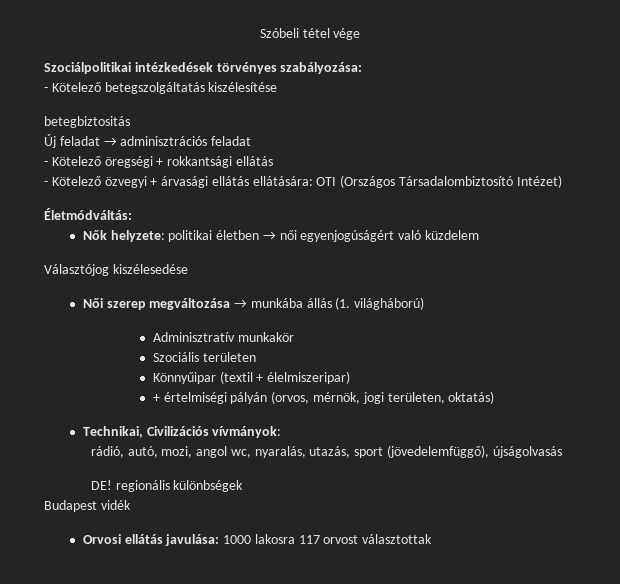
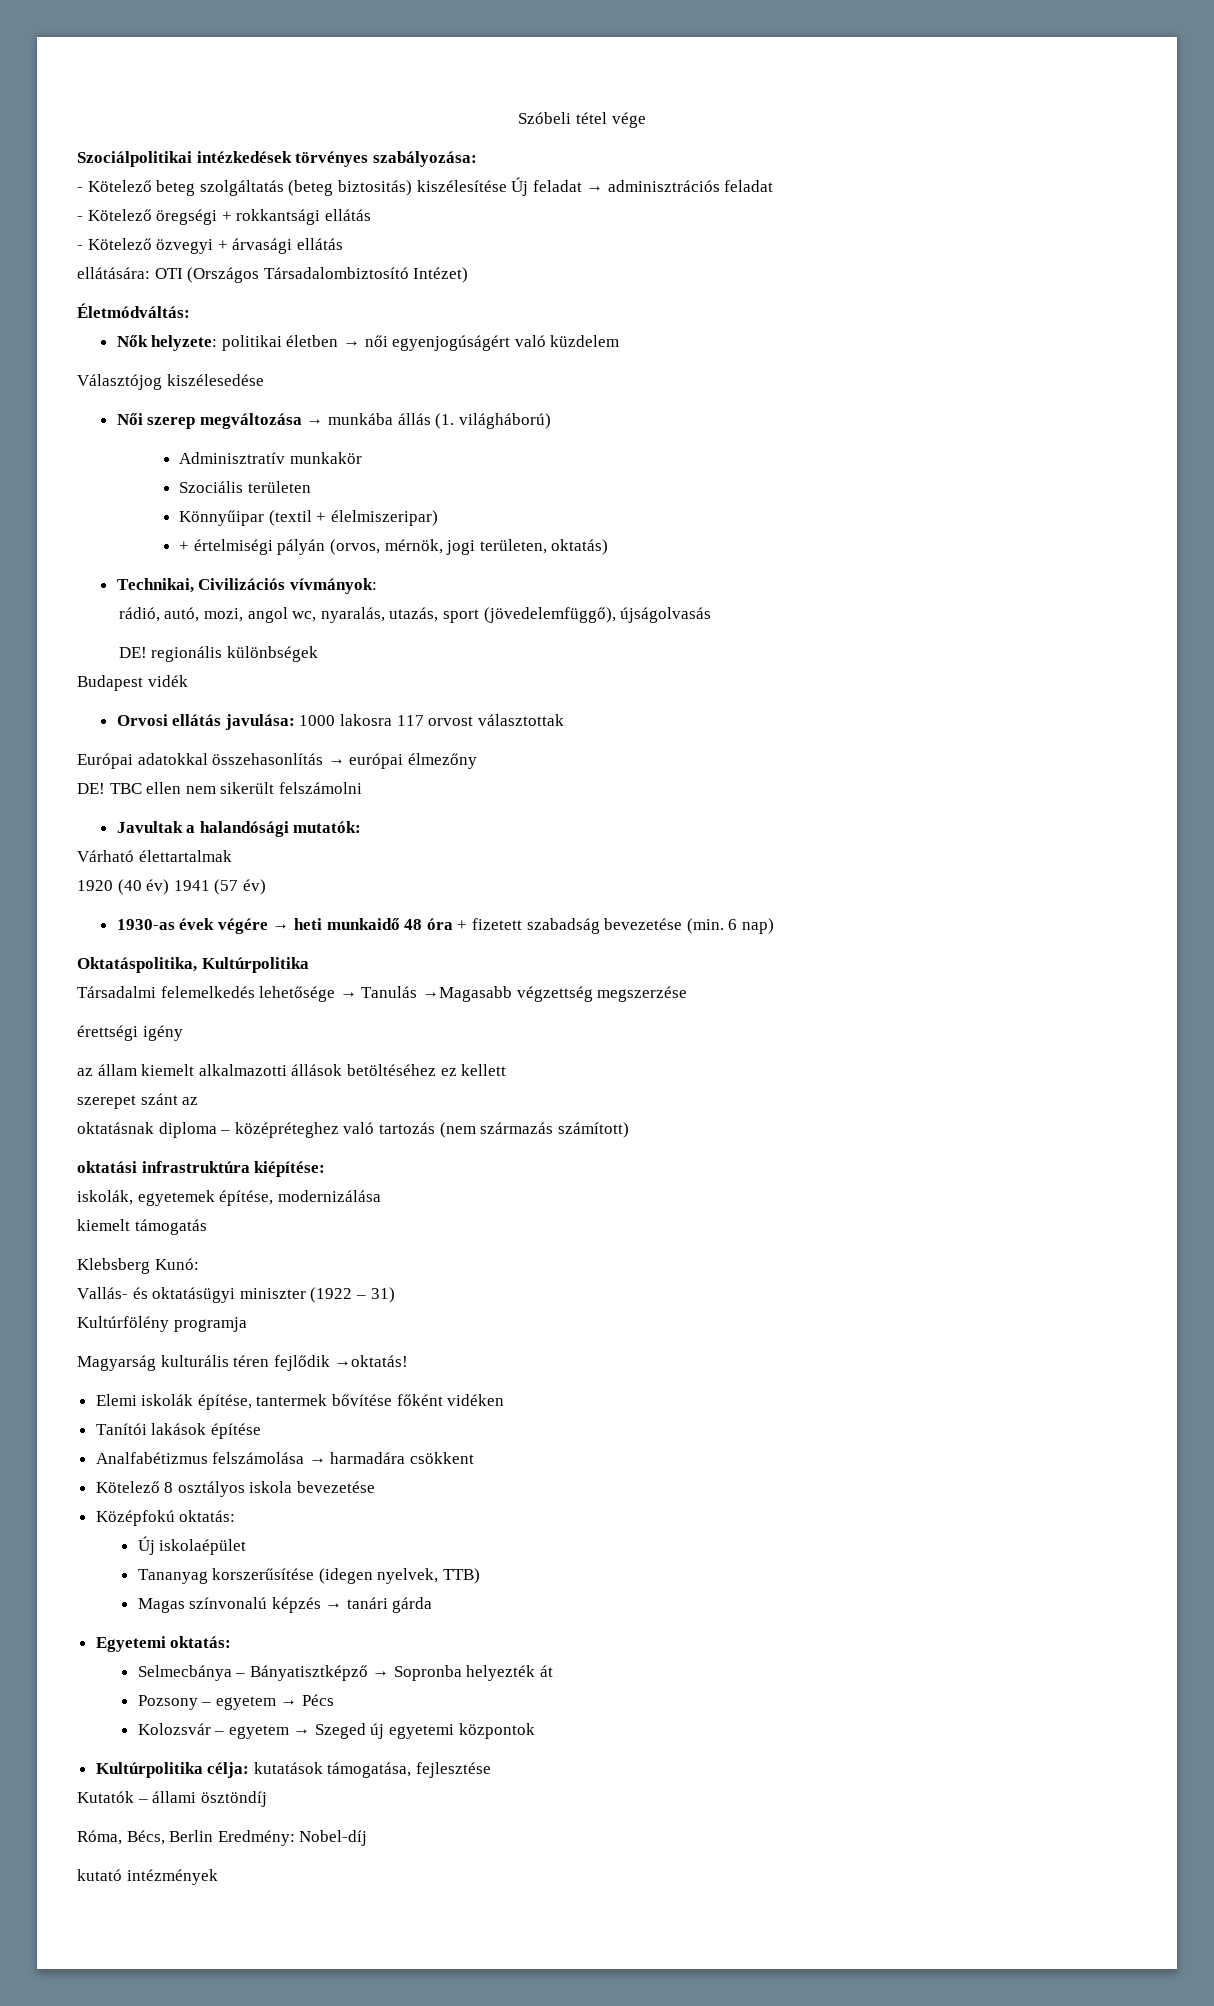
[104,82,205,94] betegszolgáltatás -> [156,180,412,196] beteg szolgáltatás (beteg biztositás)
[44,116,130,128] // betegbiztositás // -> (507, 186) none
(249, 181) none -> (343, 244) //
(433, 539) none -> [77,753,477,769] [77,782,362,794] [116,821,362,837] [77,850,232,862] [77,879,266,895] [116,918,774,934] [77,957,309,973] [77,986,688,1002] [77,1025,183,1041] [77,1064,507,1076] [77,1093,199,1109] [77,1122,629,1138] [77,1161,326,1177] [77,1190,381,1206] [77,1219,207,1235] [77,1258,199,1274] [77,1287,395,1303] [77,1316,247,1332] [77,1355,409,1371] [95,1394,505,1410] [95,1423,261,1439] [95,1452,475,1464] [95,1481,376,1497] [95,1510,236,1526] [137,1536,247,1555] [137,1568,480,1584] [137,1597,433,1613] [95,1636,232,1652] [137,1665,554,1681] [137,1694,334,1710] [137,1723,535,1739] [95,1762,492,1778] [77,1791,267,1807] [77,1830,368,1846] [77,1869,218,1885] // Európai adatokkal összehasonlítás → európai élmezőny // DE! TBC ellen nem sikerült felszámolni // Javultak a halandósági mutatók: // Várható élettartalmak // 1920 (40 év) 1941 (57 év) // 1930-as évek végére → heti munkaidő 48 óra + fizetett szabadság bevezetése (min. 6 nap) // Oktatáspolitika, Kultúrpolitika // Társadalmi felemelkedés lehetősége → Tanulás →Magasabb végzettség megszerzése // érettségi igény // az állam kiemelt alkalmazotti állások betöltéséhez ez kellett // szerepet szánt az // oktatásnak diploma – középréteghez való tartozás (nem származás számított) // oktatási infrastruktúra kiépítése: // iskolák, egyetemek építése, modernizálása // kiemelt támogatás // Klebsberg Kunó: // Vallás- és oktatásügyi miniszter (1922 – 31) // Kultúrfölény programja // Magyarság kulturális téren fejlődik →oktatás! // Elemi iskolák építése, tantermek bővítése főként vidéken // Tanítói lakások építése // Analfabétizmus felszámolása → harmadára csökkent // Kötelező 8 osztályos iskola bevezetése // Középfokú oktatás: // Új iskolaépület // Tananyag korszerűsítése (idegen nyelvek, TTB) // Magas színvonalú képzés → tanári gárda // Egyetemi oktatás: // Selmecbánya – Bányatisztképző → Sopronba helyezték át // Pozsony – egyetem → Pécs // Kolozsvár – egyetem → Szeged új egyetemi központok // Kultúrpolitika célja: kutatások támogatása, fejlesztése // Kutatók – állami ösztöndíj // Róma, Bécs, Berlin Eredmény: Nobel-díj // kutató intézmények

